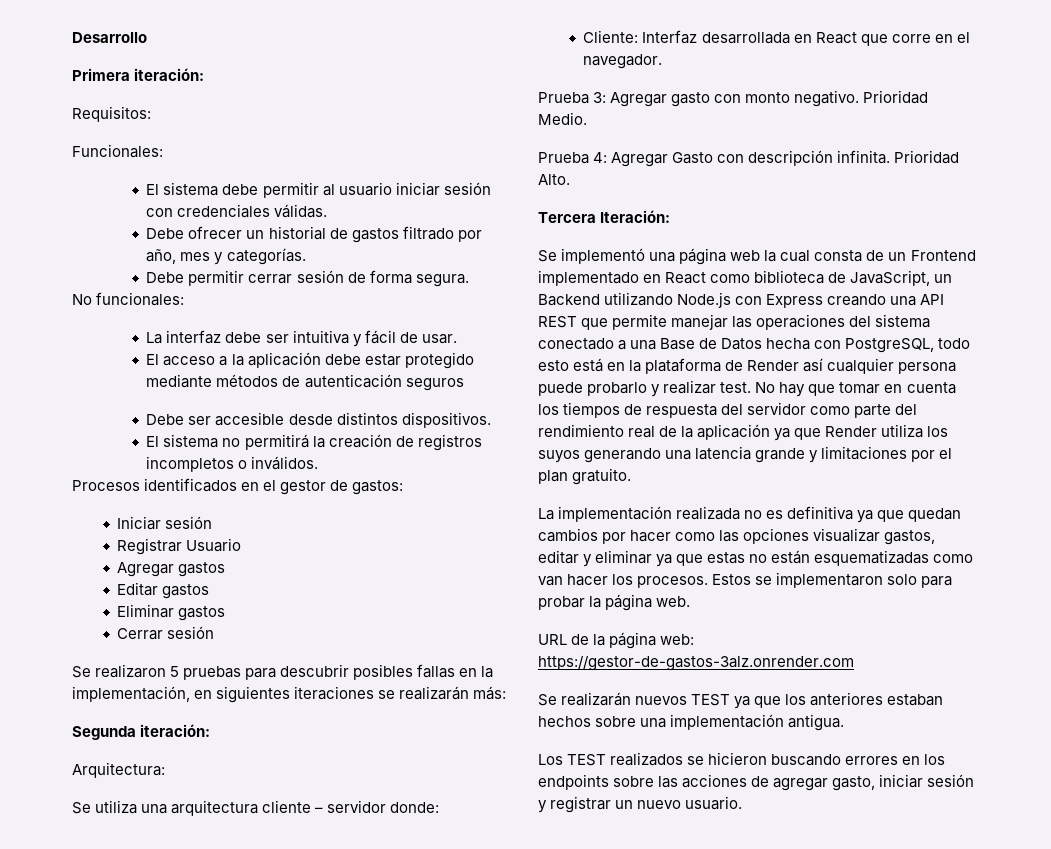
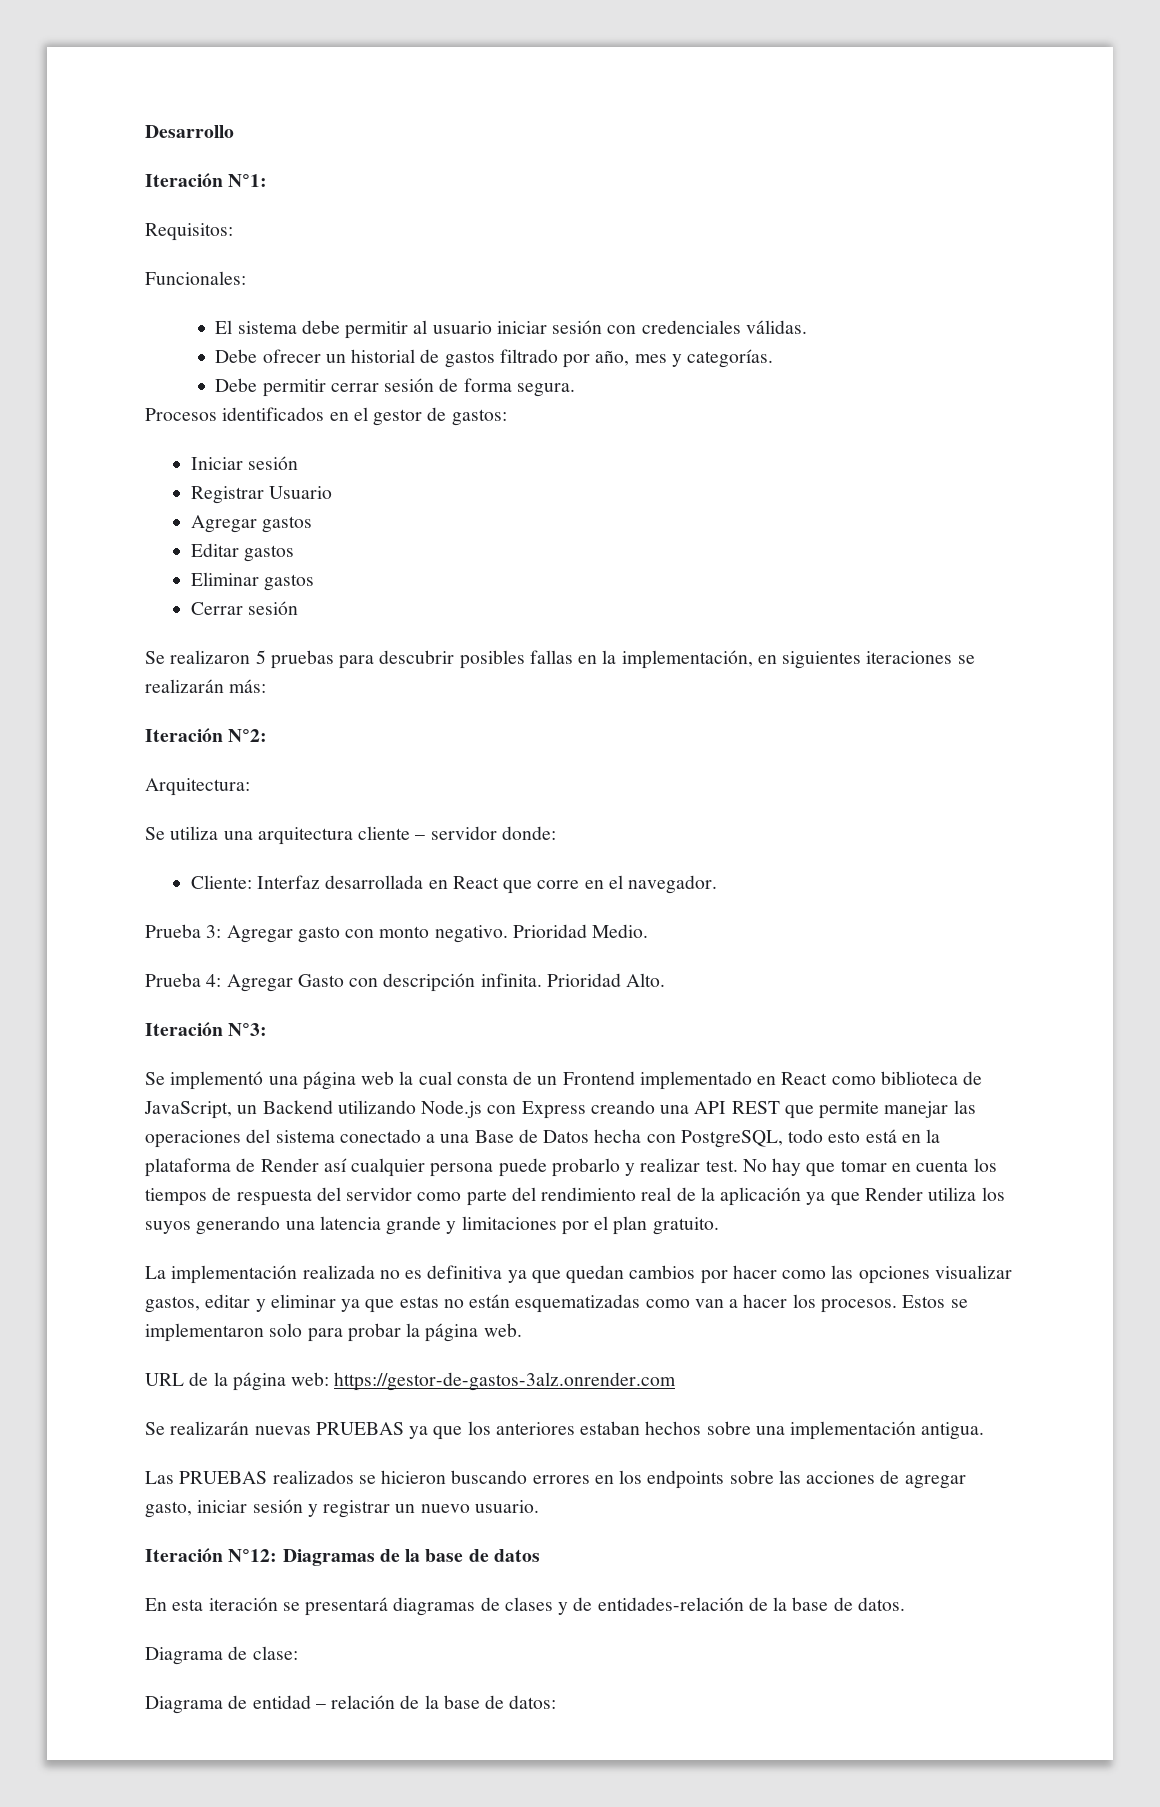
[72,68,205,81] Primera iteración: -> [145,173,268,187] Iteración N°1:
[72,292,185,306] [146,330,457,347] [146,352,474,369] [146,374,464,391] [146,412,491,428] [146,434,482,451] [146,456,319,472] // No funcionales: // La interfaz debe ser intuitiva y fácil de usar. // El acceso a la aplicación debe estar protegido mediante métodos de autenticación seguros // Debe ser accesible desde distintos dispositivos. // El sistema no permitirá la creación de registros incompletos o inválidos. -> (575, 390) none
[72,724,211,740] Segunda iteración: -> [145,728,268,742] Iteración N°2:
[538,210,671,223] Tercera Iteración: -> [145,1022,268,1036] Iteración N°3:
(563, 581) none -> [729,1299,739,1308] a
[635,694,731,706] nuevos TEST -> [254,1422,404,1435] nuevas PRUEBAS
[538,754,607,766] Los TEST -> [145,1471,268,1484] Las PRUEBAS
(743, 803) none -> [145,1548,540,1566] [145,1597,905,1616] [145,1646,298,1665] [145,1695,557,1714] // Iteración N°12: Diagramas de la base de datos // En esta iteración se presentará diagramas de clases y de entidades-relación de la base de datos. // Diagrama de clase: // Diagrama de entidad – relación de la base de datos:

